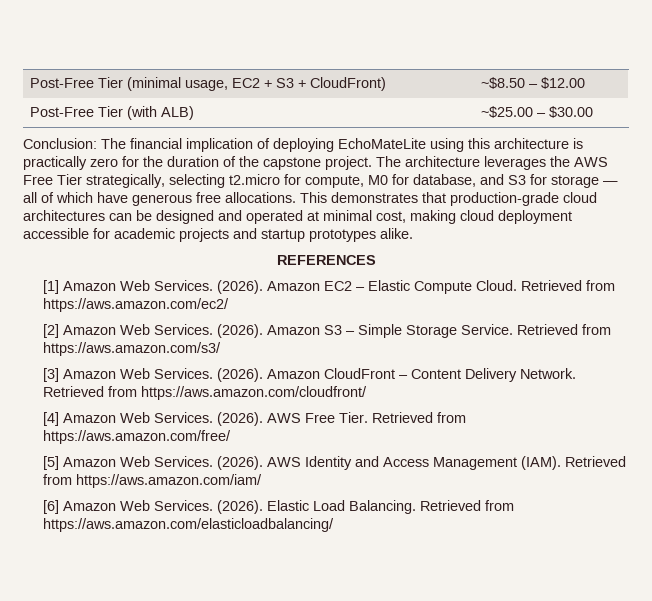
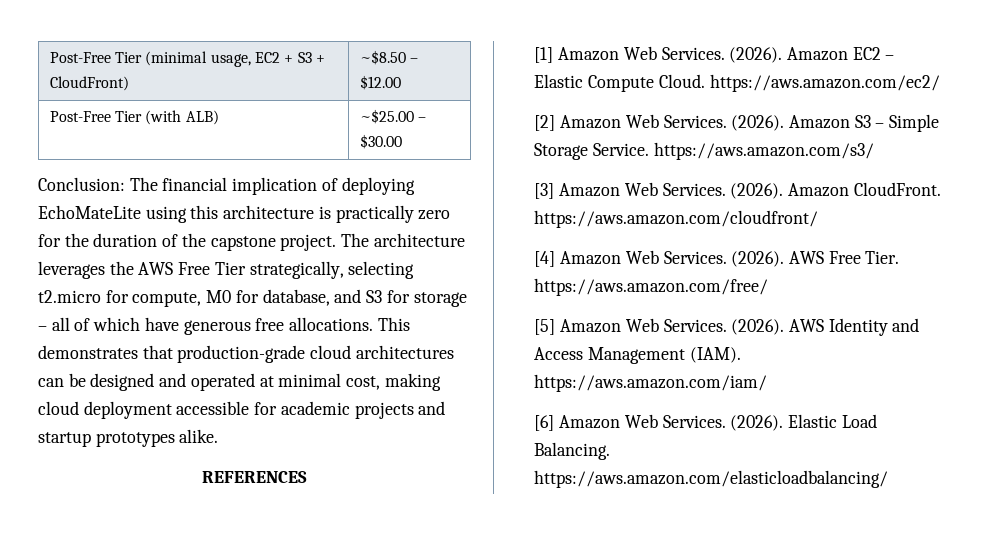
[603,181,618,185] — -> [38,326,47,331] –
[521,280,616,291] Retrieved from -> (705, 81) none
[517,324,612,335] Retrieved from -> (650, 149) none
[324,368,577,382] [43,386,138,397] CloudFront – Content Delivery Network. Retrieved from -> [853,182,941,196] CloudFront.
[372,412,467,423] Retrieved from -> (900, 257) none
[565,456,627,467] [43,474,73,485] Retrieved from -> (741, 355) none
[420,500,515,511] Retrieved from -> (611, 451) none

